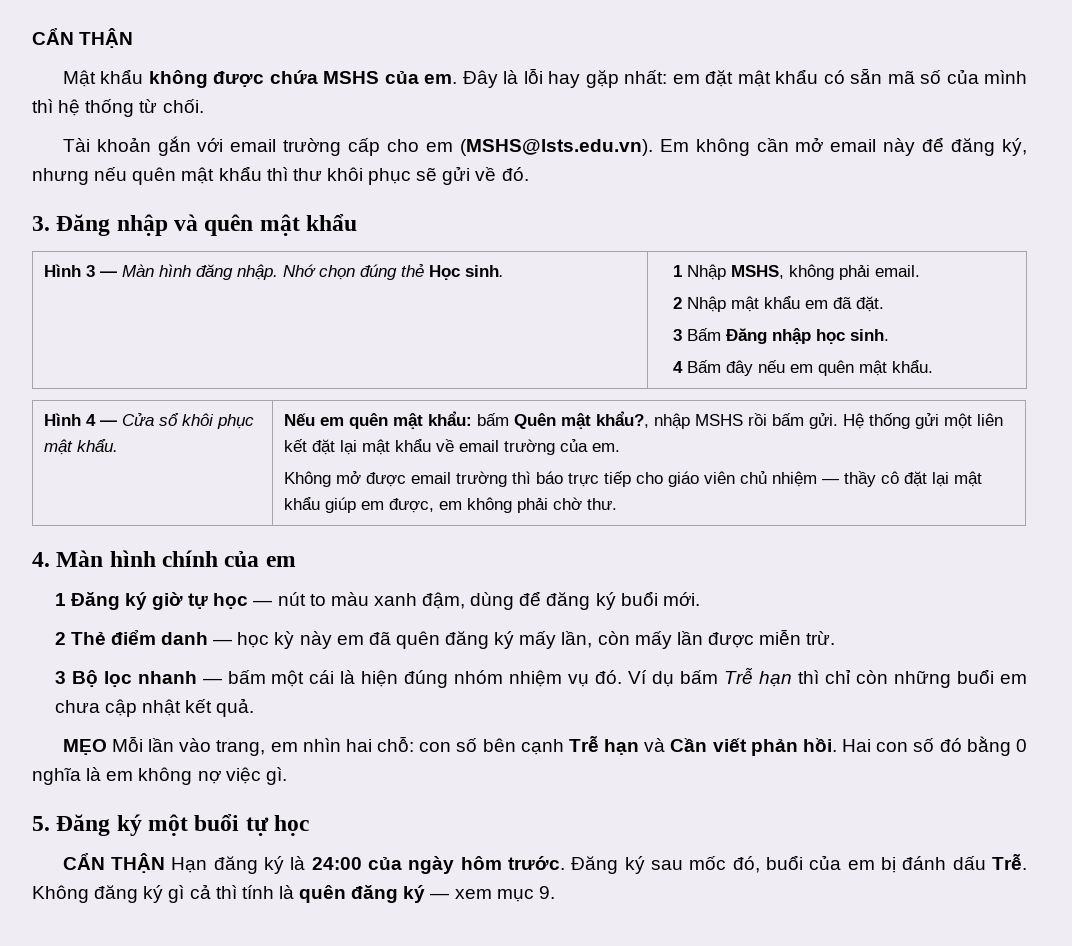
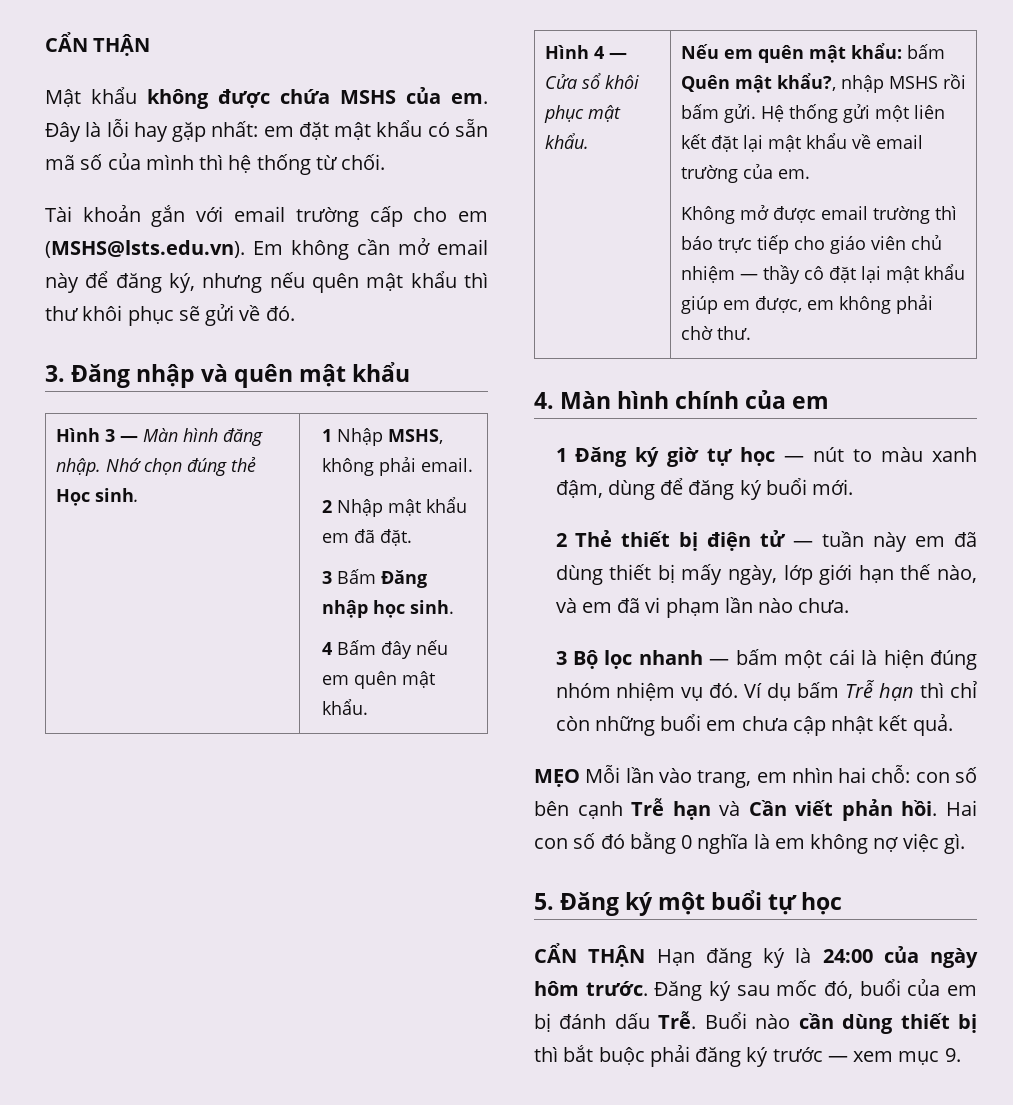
[110,629,836,649] điểm danh — học kỳ này em đã quên đăng ký mấy lần, còn mấy lần được miễn trừ. -> [621,530,977,552] [555,564,978,585] [555,597,850,618] thiết bị điện tử — tuần này em đã dùng thiết bị mấy ngày, lớp giới hạn thế nào, và em đã vi phạm lần nào chưa.
[32,884,426,903] Không đăng ký gì cả thì tính là quên đăng ký -> [704,1012,977,1034] [534,1045,823,1067] Buổi nào cần dùng thiết bị thì bắt buộc phải đăng ký trước

